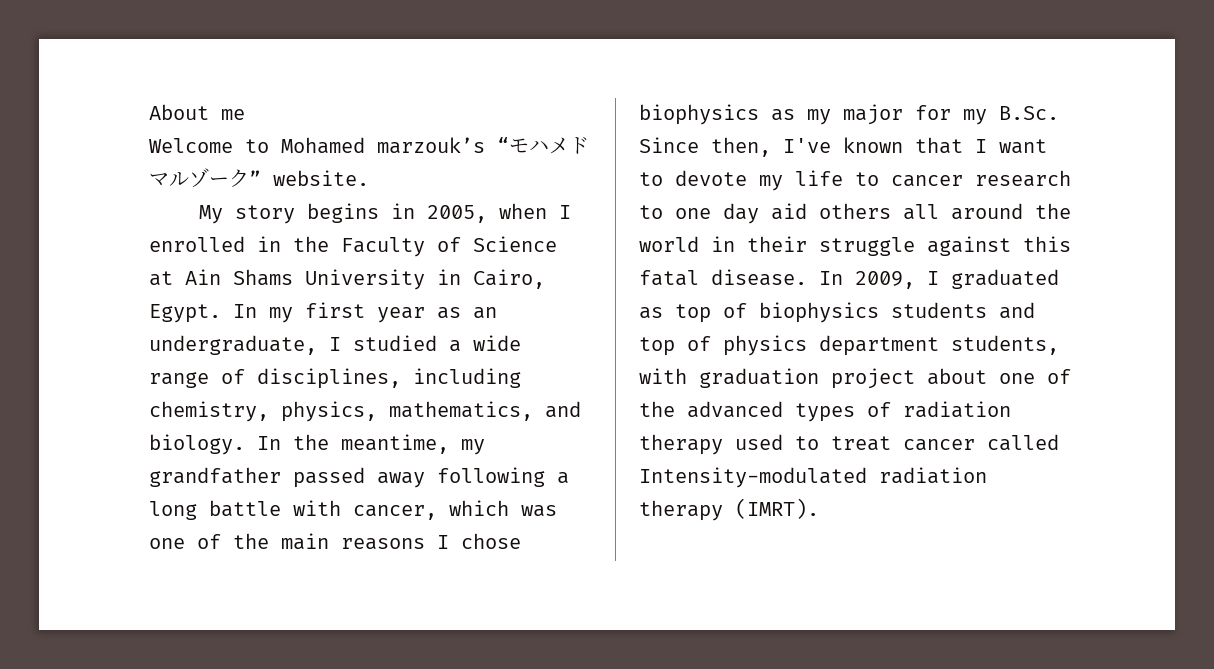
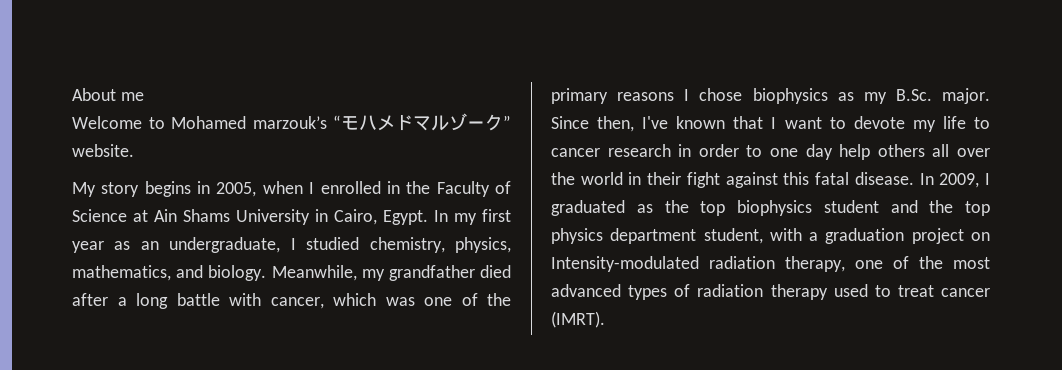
[449,335,521,352] [149,368,521,389] a wide range of disciplines, including -> (360, 243) none
[257,434,485,455] [149,467,545,488] In the meantime, my grandfather passed away following -> [271,265,512,281] [72,293,108,306] Meanwhile, my grandfather died after
[281,533,329,550] main -> [551,88,608,104] primary
[843,104,1059,125] major for my B.Sc. -> [895,88,990,104] B.Sc. major.
(1071, 178) none -> [678,144,739,157] in order
[771,203,807,220] aid -> [839,144,871,160] help
[951,203,1023,220] around -> [957,148,990,157] over
[819,237,915,256] struggle -> [686,172,720,188] fight
[675,302,1035,323] [639,335,1059,356] [639,368,1071,389] [639,401,675,417] top of biophysics students and top of physics department students, with graduation project about one of the -> [664,200,990,216] [551,228,990,244] [551,256,990,272] the top biophysics student and the top physics department student, with a graduation project on Intensity-modulated radiation therapy, one of the most
[987,434,1059,451] [639,467,987,488] [639,500,723,521] called Intensity-modulated radiation therapy -> (990, 292) none

